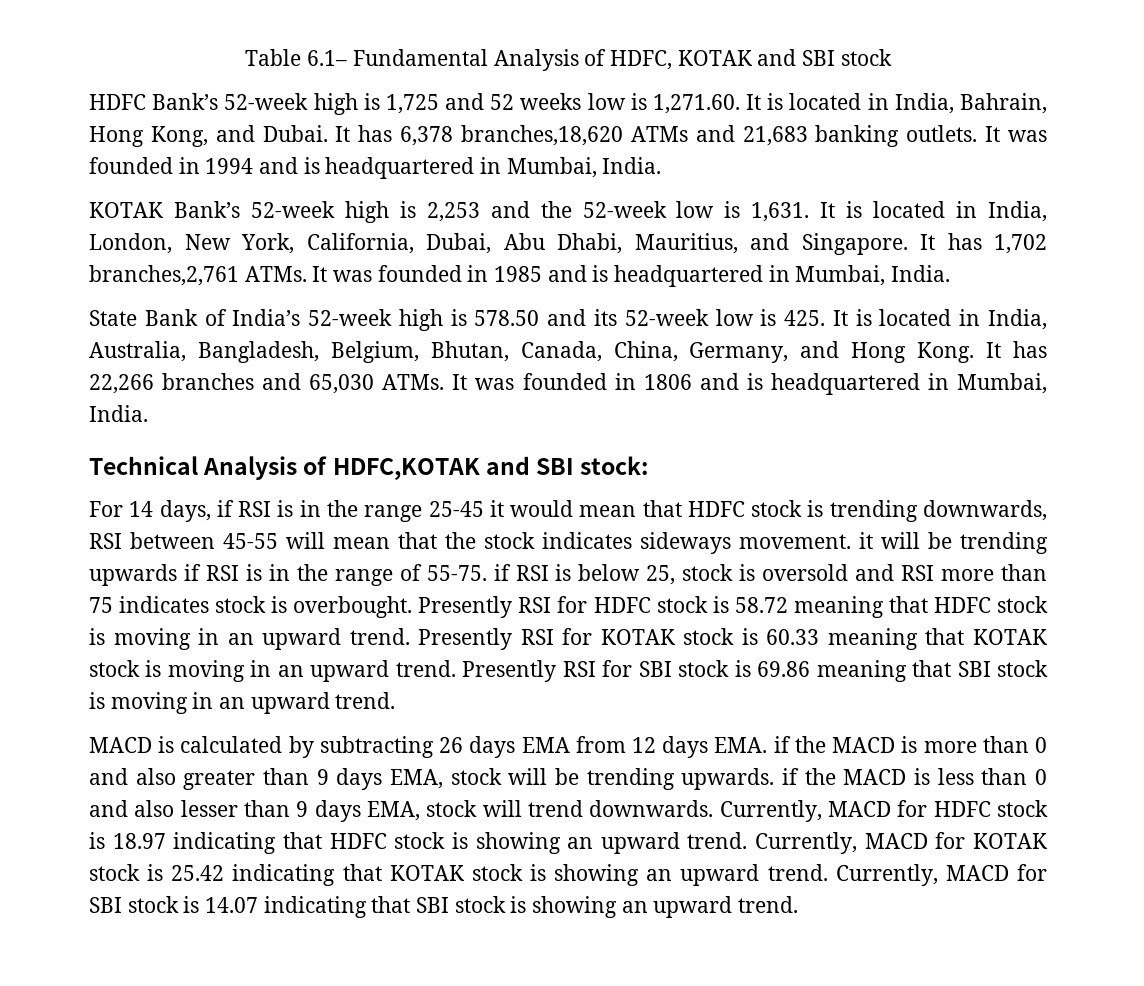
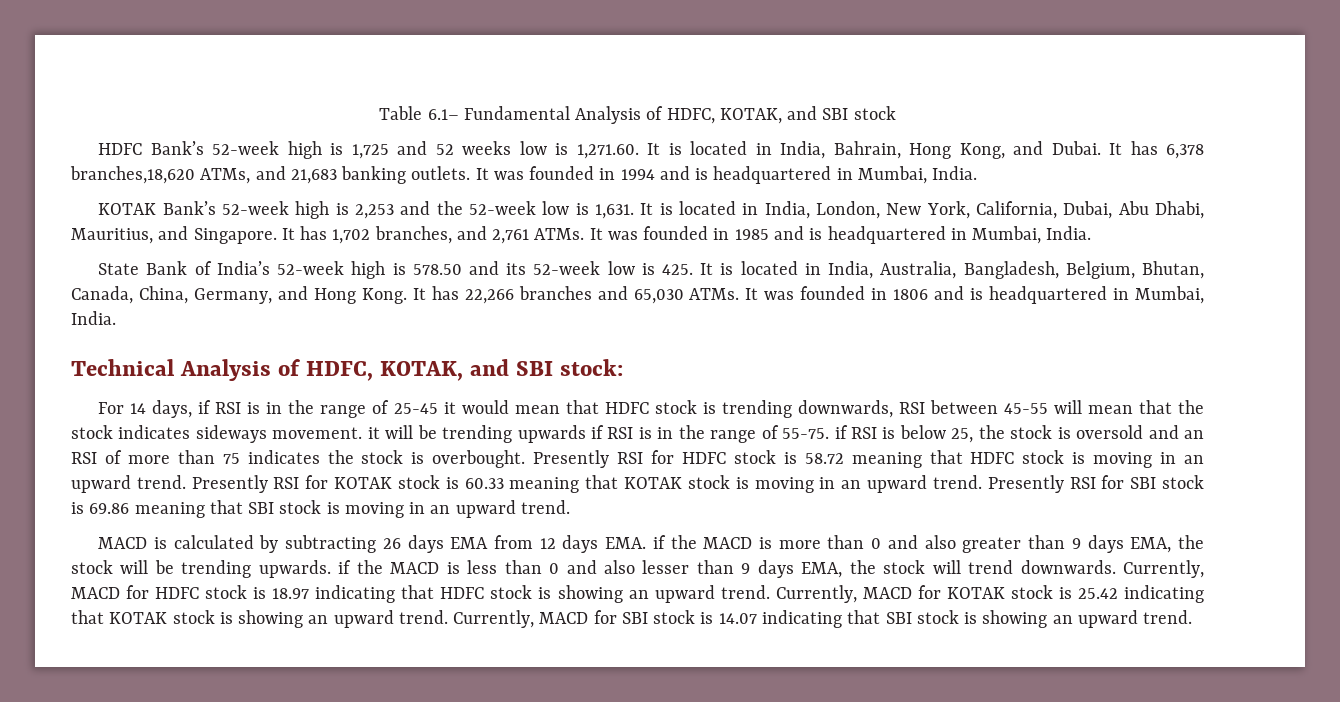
[677,50,752,66] KOTAK -> [719,108,782,124] KOTAK,
[630,126,688,142] ATMs -> [200,168,251,184] ATMs,
[89,265,239,286] branches,2,761 -> [374,226,530,244] branches, and 2,761
[332,458,480,480] HDFC,KOTAK -> [306,361,464,381] HDFC, KOTAK,
(423, 513) none -> [372,400,390,414] of
(676, 575) none -> [978,425,1005,439] the
[901,565,935,581] RSI -> [1184,430,1204,439] [71,450,122,464] an RSI of
(210, 604) none -> [327,450,354,464] the
(443, 779) none -> [1177,535,1204,549] the
(421, 811) none -> [849,560,876,574] the

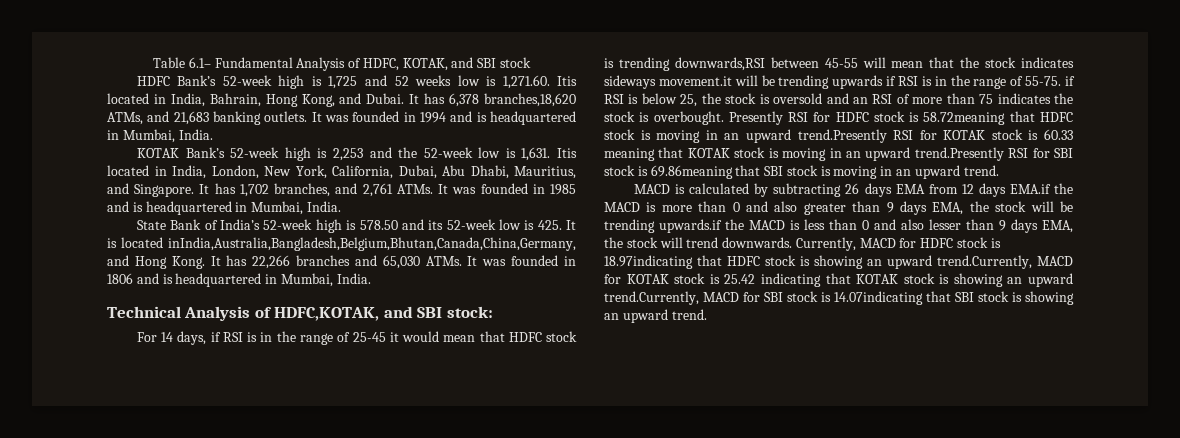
[647,143,682,155] It is -> [556,76,577,86] Itis
[640,203,673,215] It is -> [557,148,577,158] Itis
[804,261,1204,279] [71,286,272,304] in India, Australia, Bangladesh, Belgium, Bhutan, Canada, China, Germany, -> [168,237,576,251] inIndia,Australia,Bangladesh,Belgium,Bhutan,Canada,China,Germany,
[306,361,464,381] HDFC, KOTAK, -> [274,307,380,321] HDFC,KOTAK,
[797,400,925,418] downwards, RSI -> [674,57,765,71] downwards,RSI
[272,427,380,439] movement. it -> [658,76,732,86] movement.it
[804,452,922,468] 58.72 meaning -> [923,112,1006,125] 58.72meaning
[136,475,268,493] trend. Presently -> [797,129,887,143] trend.Presently
[932,475,1064,493] trend. Presently -> [914,147,1004,161] trend.Presently
[89,502,205,518] 69.86 meaning -> [650,165,733,179] 69.86meaning
[605,535,666,549] EMA. if -> [1009,184,1051,194] EMA.if
[258,560,352,578] upwards. if -> [659,219,722,233] upwards.if
[272,585,396,603] 18.97 indicating -> [604,255,693,269] 18.97indicating
[720,585,857,603] trend. Currently, -> [937,255,1032,269] trend.Currently,
[398,610,535,628] trend. Currently, -> [604,291,699,305] trend.Currently,
[718,610,842,628] 14.07 indicating -> [834,291,923,305] 14.07indicating

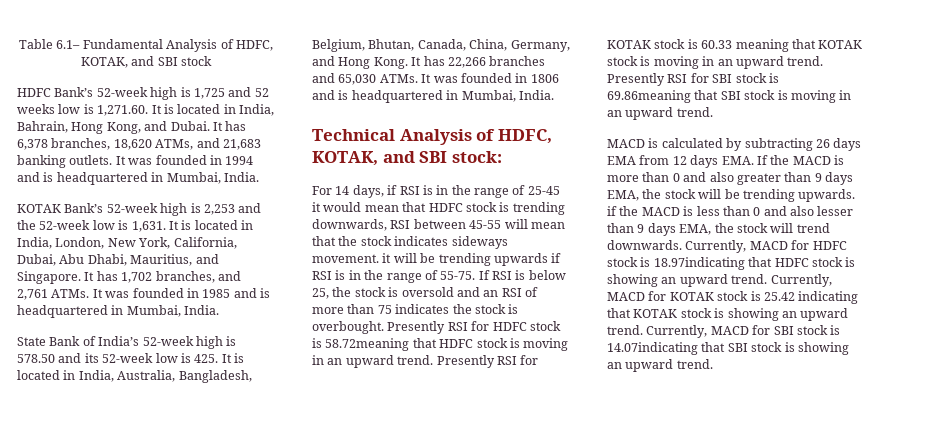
[556,76,577,86] Itis -> [151,104,174,114] It is
[483,93,576,107] branches,18,620 -> [51,138,152,150] branches, 18,620
[557,148,577,158] Itis -> [168,220,192,230] It is
[168,237,576,251] inIndia,Australia,Bangladesh,Belgium,Bhutan,Canada,China,Germany, -> [63,370,252,383] [312,39,570,52] in India, Australia, Bangladesh, Belgium, Bhutan, Canada, China, Germany,
[274,307,380,321] HDFC,KOTAK, -> [497,129,552,144] [312,151,378,166] HDFC, KOTAK,
[674,57,765,71] downwards,RSI -> [312,219,411,231] downwards, RSI
[658,76,732,86] movement.it -> [312,253,392,263] movement. it
[1064,76,1075,86] if -> [478,270,490,280] If
[797,129,887,143] trend.Presently -> [397,355,495,368] trend. Presently
[914,147,1004,161] trend.Presently -> [787,56,824,66] [607,73,665,86] trend. Presently
[1009,184,1051,194] EMA.if -> [721,155,768,165] EMA. If
[659,219,722,233] upwards.if -> [798,189,856,202] [607,206,617,216] upwards. if
[937,255,1032,269] trend.Currently, -> [731,274,832,287] trend. Currently,
[604,291,699,305] trend.Currently, -> [607,325,708,338] trend. Currently,

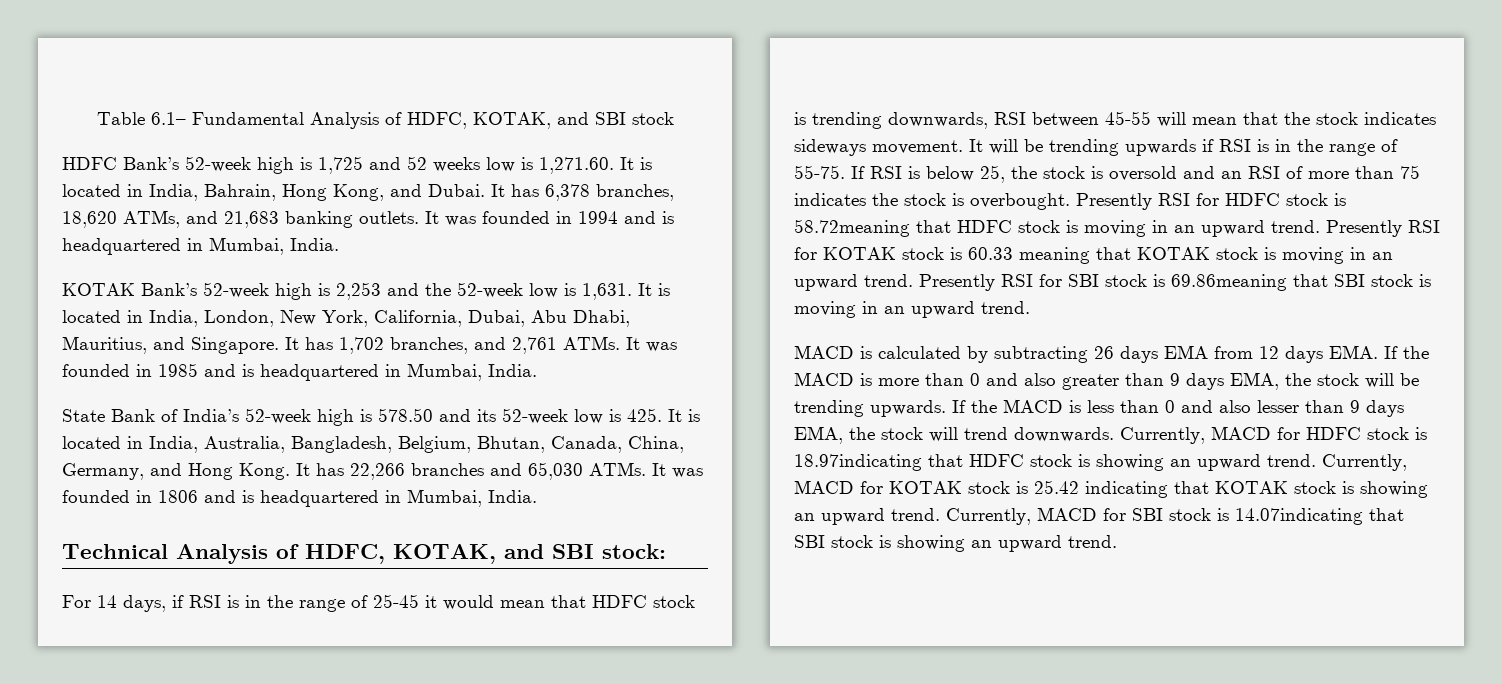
[382,253,392,263] it -> [969,139,983,152] It
[607,206,617,216] if -> [952,400,966,413] If

